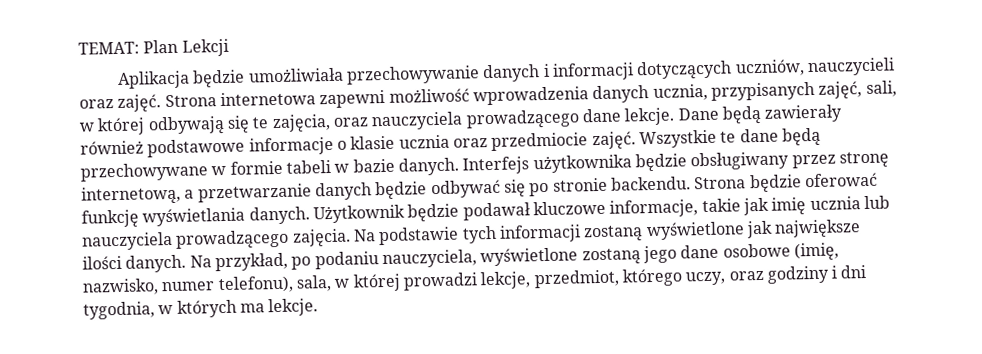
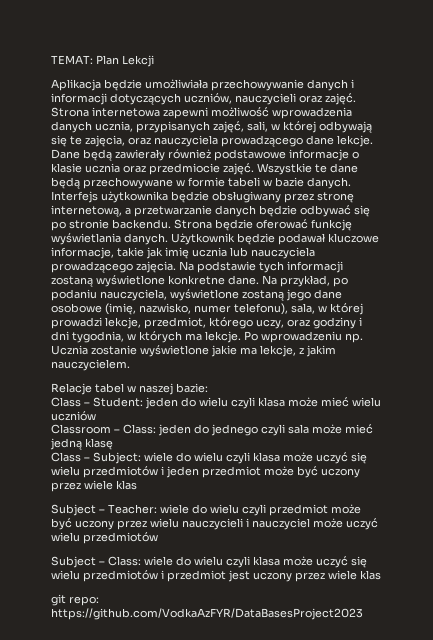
[745,219,862,239] [82,254,187,273] jak największe ilości danych. -> [168,275,259,285] konkretne dane.
(319, 307) none -> [244,331,363,343] [51,345,336,357] [51,359,130,371] [51,383,208,395] [51,397,381,409] [51,411,96,421] [51,424,373,436] [50,438,113,450] [51,452,367,464] [51,466,360,478] [51,480,137,492] [51,504,361,516] [51,518,378,530] [51,532,158,544] [51,556,367,568] [51,570,381,582] [51,594,99,606] [51,608,363,620] Po wprowadzeniu np. Ucznia zostanie wyświetlone jakie ma lekcje, z jakim nauczycielem. // Relacje tabel w naszej bazie: // Class – Student: jeden do wielu czyli klasa może mieć wielu uczniów // Classroom – Class: jeden do jednego czyli sala może mieć jedną klasę // Class – Subject: wiele do wielu czyli klasa może uczyć się wielu przedmiotów i jeden przedmiot może być uczony przez wiele klas // Subject – Teacher: wiele do wielu czyli przedmiot może być uczony przez wielu nauczycieli i nauczyciel może uczyć wielu przedmiotów // Subject – Class: wiele do wielu czyli klasa może uczyć się wielu przedmiotów i przedmiot jest uczony przez wiele klas // git repo: https://github.com/VodkaAzFYR/DataBasesProject2023

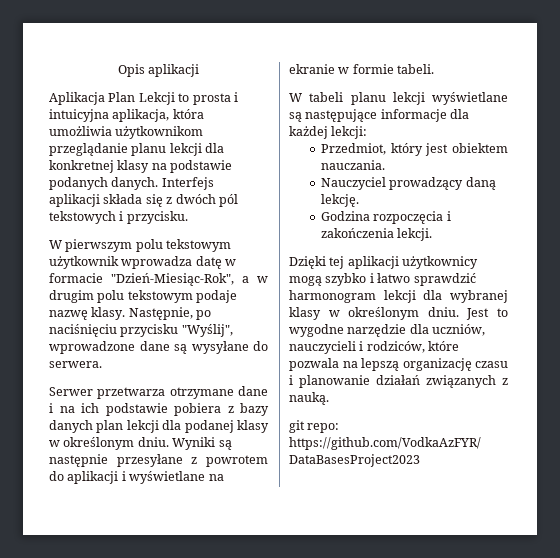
[51,55,93,64] TEMAT: -> [117,64,200,77] [49,92,105,105] Opis aplikacji // Aplikacja
[51,79,354,91] [51,93,356,105] [51,107,352,119] [51,121,372,133] [51,135,373,147] [51,149,359,161] [51,163,358,175] [51,177,351,189] [51,191,354,203] [51,205,370,217] [51,219,352,231] [51,233,379,245] [51,247,315,259] [51,261,343,273] [51,275,348,287] [51,289,342,301] [51,303,363,315] [51,317,362,329] [51,331,363,343] [51,345,336,357] [51,359,130,371] [51,383,208,395] [51,397,381,409] [51,411,96,421] [51,424,373,436] [50,438,113,450] [51,452,367,464] [51,466,360,478] [51,480,137,492] [51,504,361,516] [51,518,378,530] [51,532,158,544] [51,556,367,568] [51,570,381,582] // Aplikacja będzie umożliwiała przechowywanie danych i informacji dotyczących uczniów, nauczycieli oraz zajęć. Strona internetowa zapewni możliwość wprowadzenia danych ucznia, przypisanych zajęć, sali, w której odbywają się te zajęcia, oraz nauczyciela prowadzącego dane lekcje. Dane będą zawierały również podstawowe informacje o klasie ucznia oraz przedmiocie zajęć. Wszystkie te dane będą przechowywane w formie tabeli w bazie danych. Interfejs użytkownika będzie obsługiwany przez stronę internetową, a przetwarzanie danych będzie odbywać się po stronie backendu. Strona będzie oferować funkcję wyświetlania danych. Użytkownik będzie podawał kluczowe informacje, takie jak imię ucznia lub nauczyciela prowadzącego zajęcia. Na podstawie tych informacji zostaną wyświetlone konkretne dane. Na przykład, po podaniu nauczyciela, wyświetlone zostaną jego dane osobowe (imię, nazwisko, numer telefonu), sala, w której prowadzi lekcje, przedmiot, którego uczy, oraz godziny i dni tygodnia, w których ma lekcje. Po wprowadzeniu np. Ucznia zostanie wyświetlone jakie ma lekcje, z jakim nauczycielem. // Relacje tabel w naszej bazie: // Class – Student: jeden do wielu czyli klasa może mieć wielu uczniów // Classroom – Class: jeden do jednego czyli sala może mieć jedną klasę // Class – Subject: wiele do wielu czyli klasa może uczyć się wielu przedmiotów i jeden przedmiot może być uczony przez wiele klas // Subject – Teacher: wiele do wielu czyli przedmiot może być uczony przez wielu nauczycieli i nauczyciel może uczyć wielu przedmiotów // Subject – Class: wiele do wielu czyli klasa może uczyć się wielu przedmiotów i przedmiot jest uczony przez wiele klas -> [178,92,238,105] [49,109,204,122] [49,126,204,139] [49,143,225,156] [49,160,233,173] [49,177,214,190] [49,194,238,207] [49,211,188,224] [49,239,232,252] [49,256,237,269] [49,273,268,286] [49,290,238,303] [49,307,212,320] [49,324,233,337] [49,341,268,354] [49,361,102,368] [49,386,268,399] [49,403,269,416] [49,420,269,433] [49,437,232,450] [49,454,268,467] [49,471,224,484] [289,64,435,74] [289,92,508,105] [289,109,470,122] [289,126,368,139] [320,143,508,156] [320,160,385,170] [320,177,496,190] [320,194,359,207] [320,211,451,224] [320,228,433,241] [289,256,479,269] [289,273,476,286] [289,290,508,303] [289,307,508,320] [289,324,486,337] [289,341,460,354] [289,358,508,371] [289,375,508,388] [289,392,329,405] to prosta i intuicyjna aplikacja, która umożliwia użytkownikom przeglądanie planu lekcji dla konkretnej klasy na podstawie podanych danych. Interfejs aplikacji składa się z dwóch pól tekstowych i przycisku. // W pierwszym polu tekstowym użytkownik wprowadza datę w formacie "Dzień-Miesiąc-Rok", a w drugim polu tekstowym podaje nazwę klasy. Następnie, po naciśnięciu przycisku "Wyślij", wprowadzone dane są wysyłane do serwera. // Serwer przetwarza otrzymane dane i na ich podstawie pobiera z bazy danych plan lekcji dla podanej klasy w określonym dniu. Wyniki są następnie przesyłane z powrotem do aplikacji i wyświetlane na ekranie w formie tabeli. // W tabeli planu lekcji wyświetlane są następujące informacje dla każdej lekcji: // Przedmiot, który jest obiektem nauczania. // Nauczyciel prowadzący daną lekcję. // Godzina rozpoczęcia i zakończenia lekcji. // Dzięki tej aplikacji użytkownicy mogą szybko i łatwo sprawdzić harmonogram lekcji dla wybranej klasy w określonym dniu. Jest to wygodne narzędzie dla uczniów, nauczycieli i rodziców, które pozwala na lepszą organizację czasu i planowanie działań związanych z nauką.

